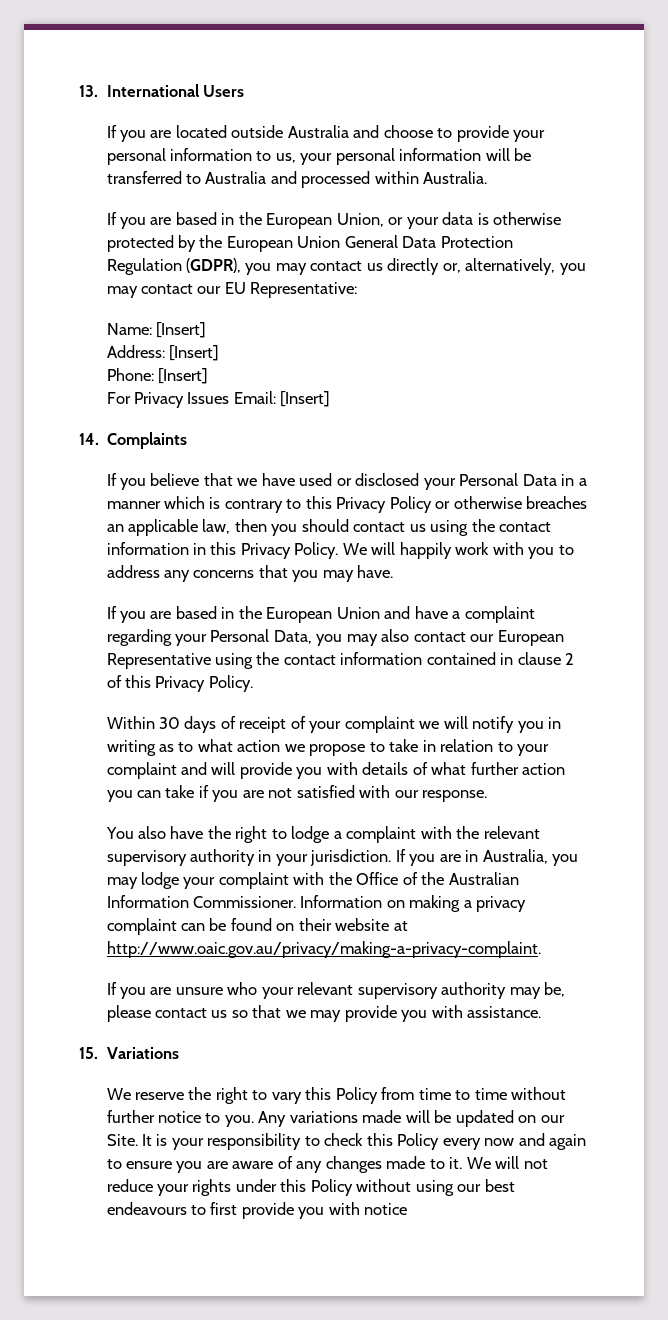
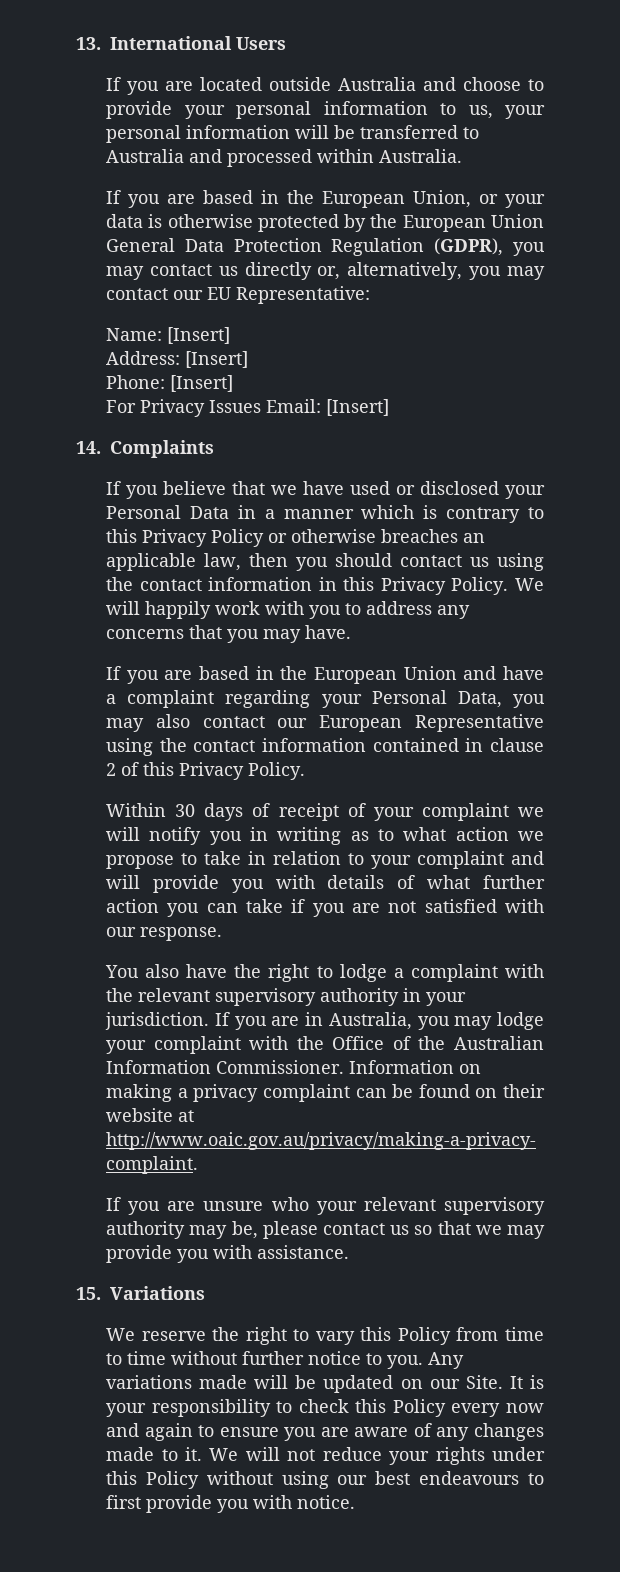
[364,1203,408,1215] notice -> [297,1495,356,1509] notice.

